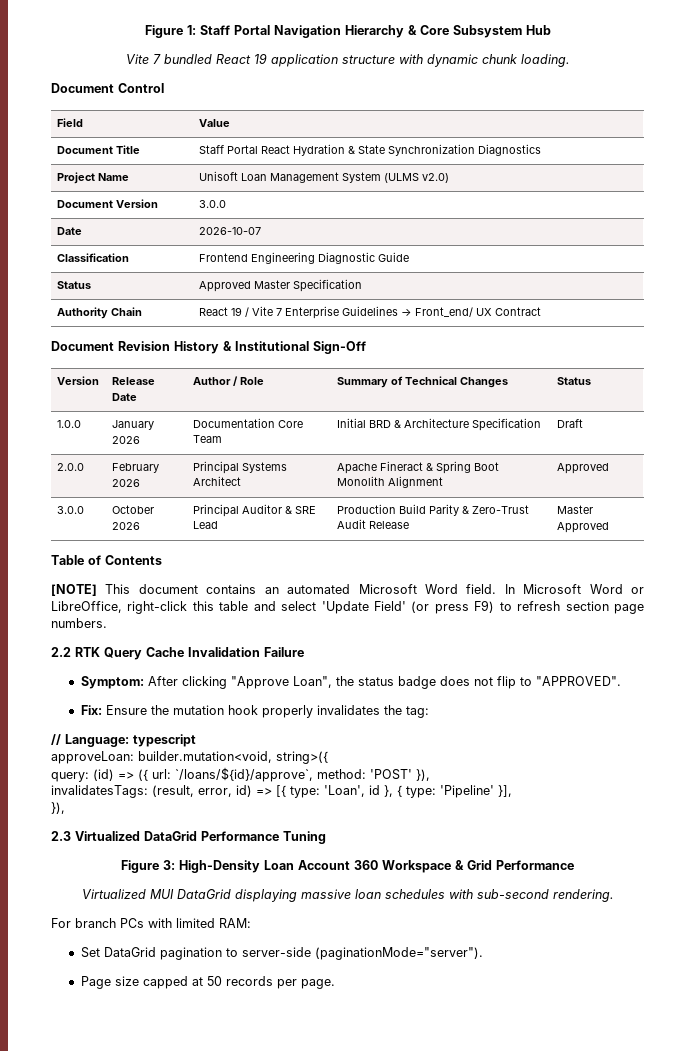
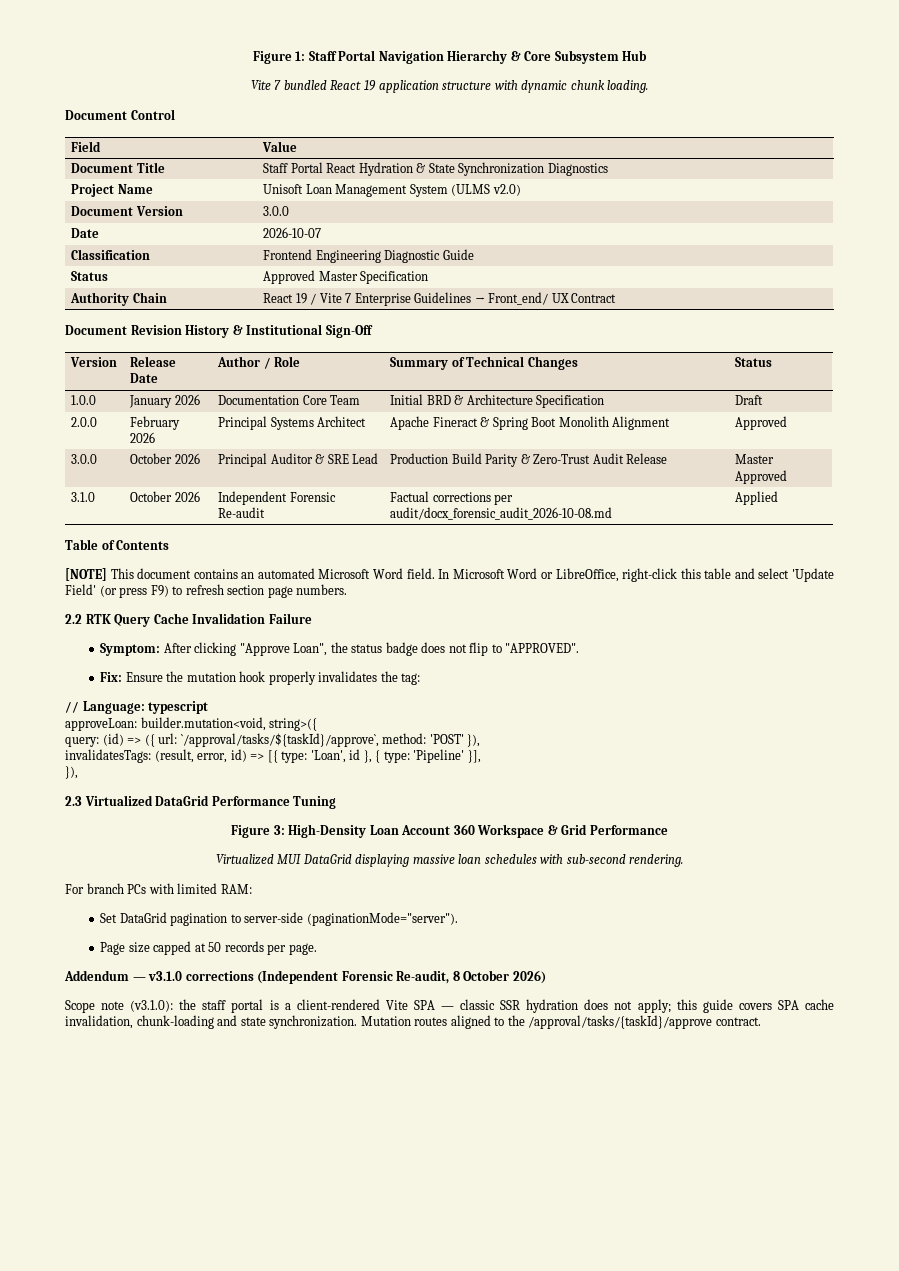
(610, 527) none -> [71,492,96,502] [130,491,200,502] [218,491,336,505] [218,507,266,518] [390,491,514,505] [390,507,613,520] [735,491,779,505] // 3.1.0 | October 2026 | Independent Forensic Re-audit | Factual corrections per audit/docx_forensic_audit_2026-10-08.md | Applied
[175,767,313,782] `/loans/${id}/approve`, -> [180,733,379,747] `/approval/tasks/${taskId}/approve`,
(335, 984) none -> [64,970,546,984] [65,999,835,1013] [65,1015,761,1029] // Addendum — v3.1.0 corrections (Independent Forensic Re-audit, 8 October 2026) // Scope note (v3.1.0): the staff portal is a client-rendered Vite SPA — classic SSR hydration does not apply; this guide covers SPA cache invalidation, chunk-loading and state synchronization. Mutation routes aligned to the /approval/tasks/{taskId}/approve contract.

